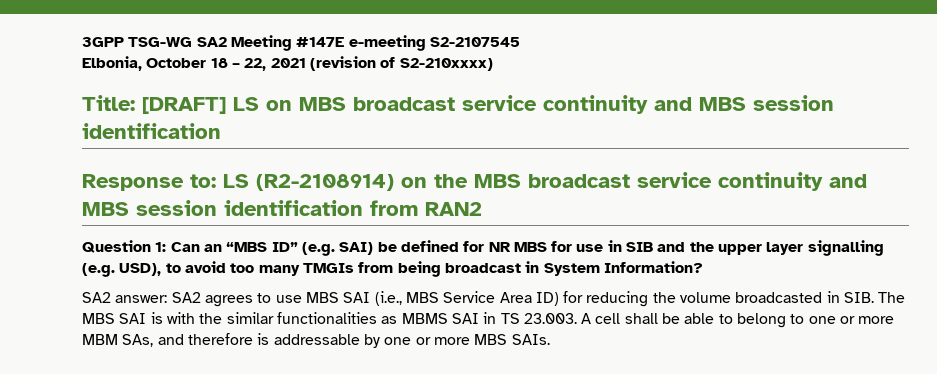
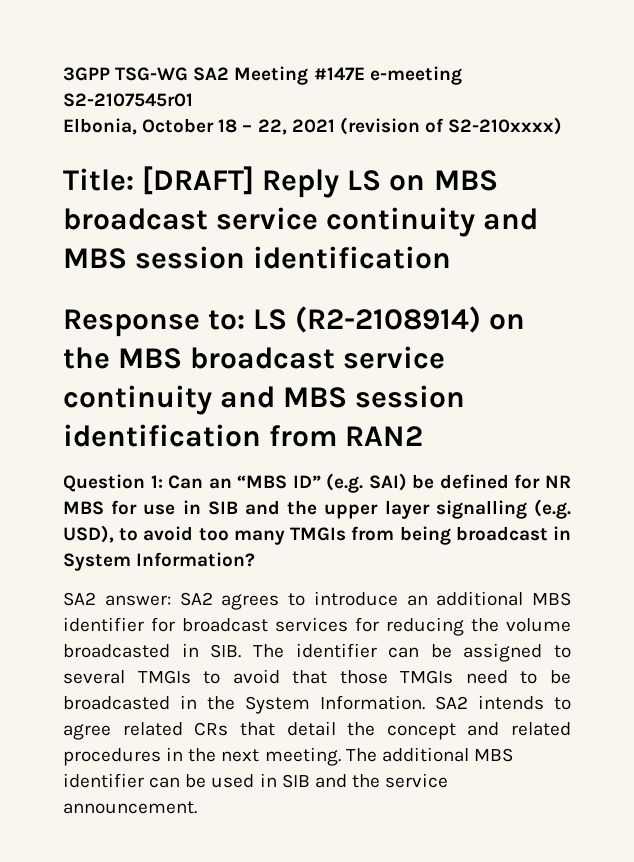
[429,37,520,47] S2-2107545 -> [63,93,193,107] S2-2107545r01
(226, 105) none -> [262,169,340,198] Reply
[275,291,559,306] use MBS SAI (i.e., MBS Service Area ID) -> [313,591,571,606] [63,617,348,632] introduce an additional MBS identifier for broadcast services
[82,312,895,328] [82,333,550,348] MBS SAI is with the similar functionalities as MBMS SAI in TS 23.003. A cell shall be able to belong to one or more MBM SAs, and therefore is addressable by one or more MBS SAIs. -> [295,643,571,662] [63,669,571,684] [63,695,571,714] [63,721,571,740] [63,747,513,766] [63,773,449,788] [63,801,197,814] identifier can be assigned to several TMGIs to avoid that those TMGIs need to be broadcasted in the System Information. SA2 intends to agree related CRs that detail the concept and related procedures in the next meeting. The additional MBS identifier can be used in SIB and the service announcement.

